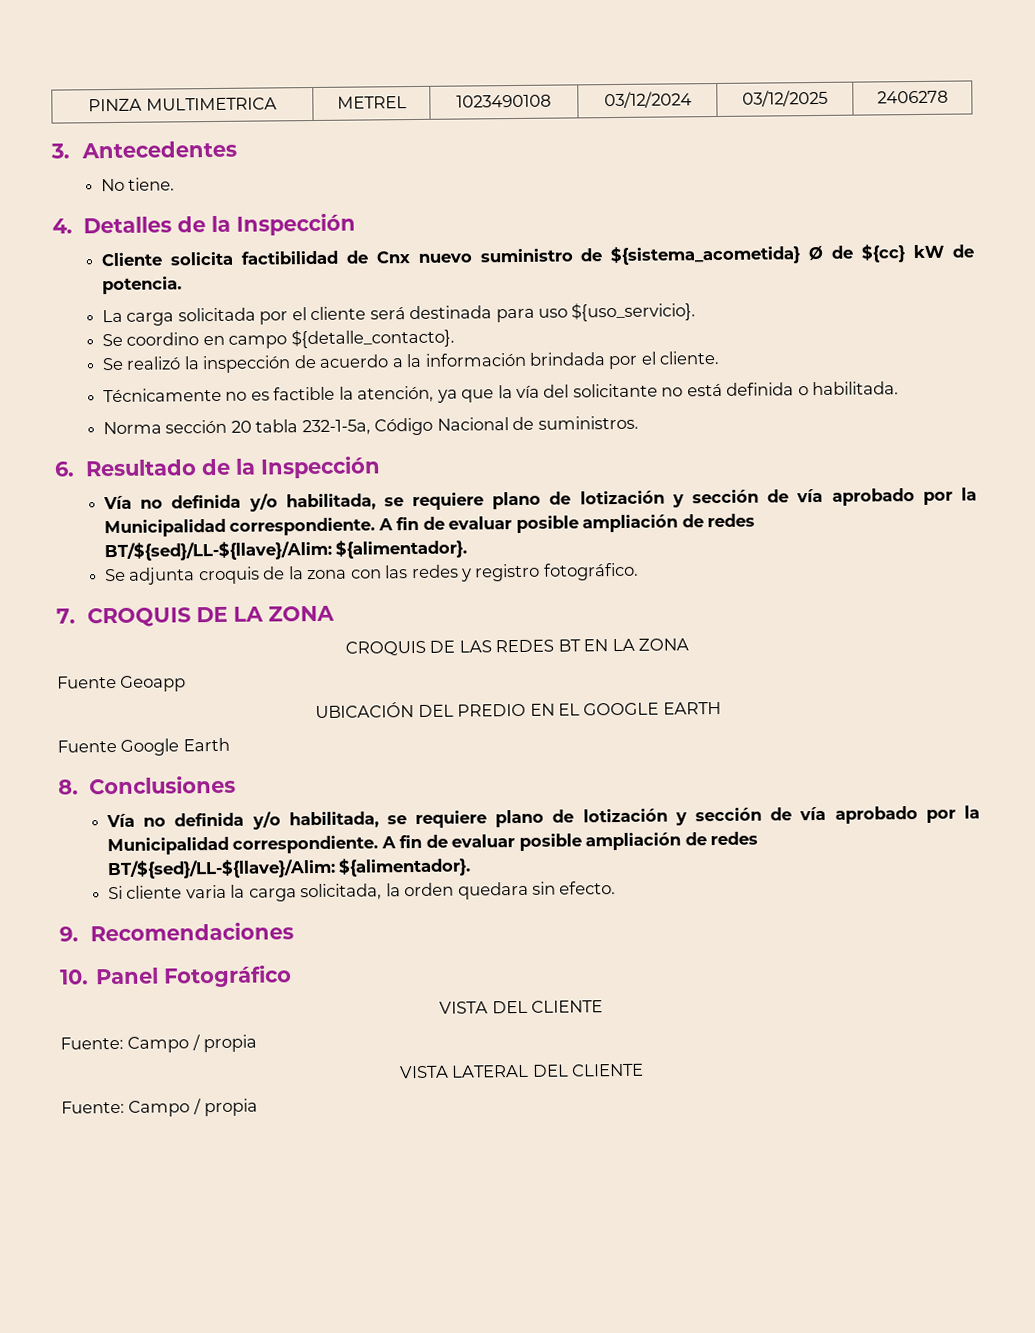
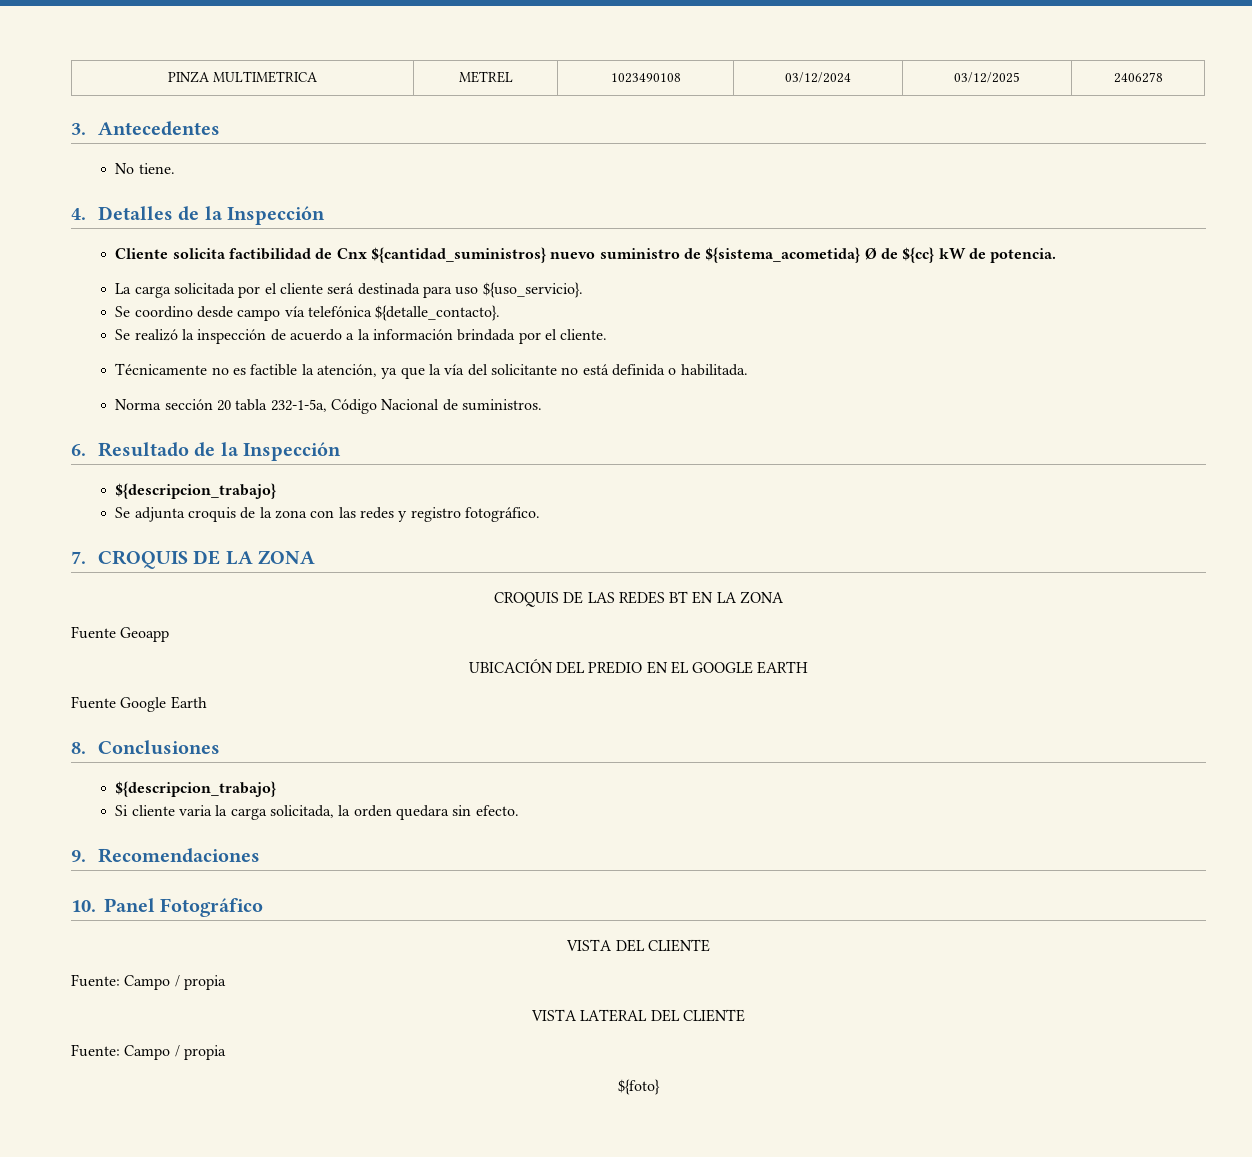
(410, 257) none -> [371,247,547,263] ${cantidad_suministros}
[202,335,288,349] en campo -> [197,306,373,321] desde campo vía telefónica
[102,487,978,512] [103,513,756,538] [103,539,468,562] Vía no definida y/o habilitada, se requiere plano de lotización y sección de vía aprobado por la Municipalidad correspondiente. A fin de evaluar posible ampliación de redes BT/${sed}/LL-${llave}/Alim: ${alimentador}. -> [115,483,277,499] ${descripcion_trabajo}
[105,805,981,830] [106,831,759,856] [106,857,472,880] Vía no definida y/o habilitada, se requiere plano de lotización y sección de vía aprobado por la Municipalidad correspondiente. A fin de evaluar posible ampliación de redes BT/${sed}/LL-${llave}/Alim: ${alimentador}. -> [115,781,277,797] ${descripcion_trabajo}
(259, 1107) none -> [618,1079,660,1095] // ${foto}

